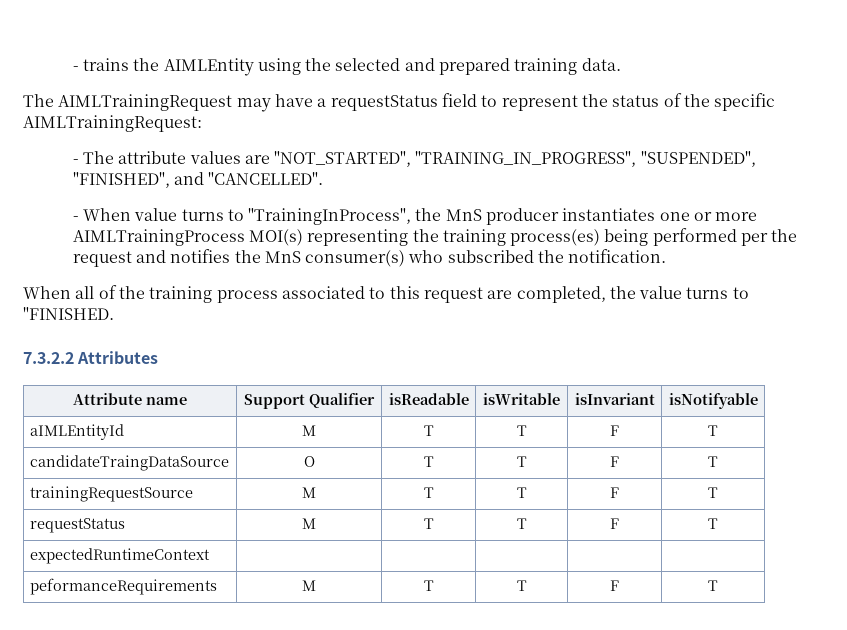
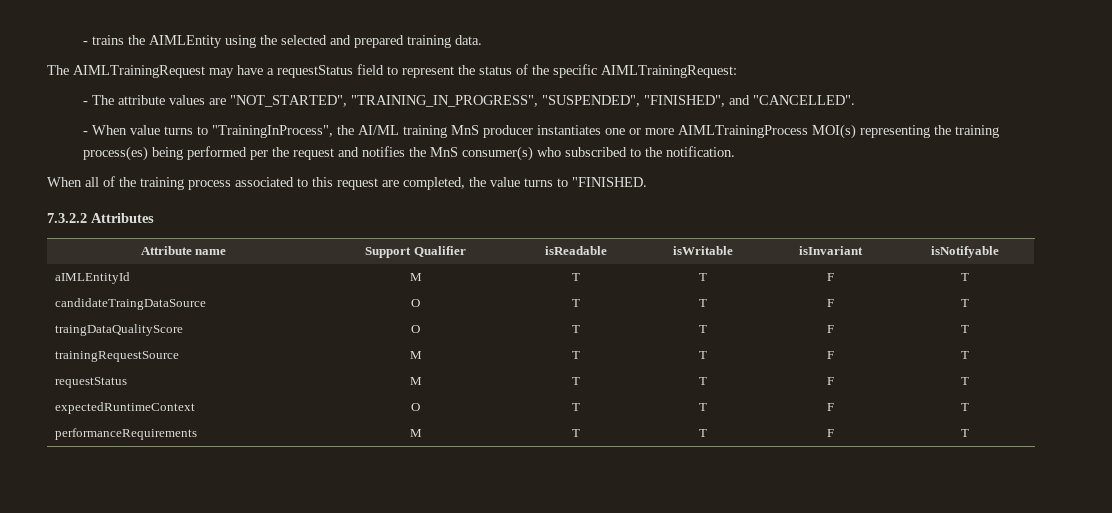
(442, 214) none -> [358,125,448,138] AI/ML training
(534, 256) none -> [630,148,642,157] to
(718, 461) none -> [55,324,184,336] [411,325,420,333] [572,325,580,333] [699,325,707,333] [827,325,834,333] [961,325,969,333] // traingDataQualityScore | O | T | T | F | T
[29,578,217,595] | | | | // peformanceRequirements -> [411,403,420,411] [572,403,580,411] [699,403,707,411] [827,403,834,411] [961,403,969,411] [55,428,198,440] O | T | T | F | T // performanceRequirements

